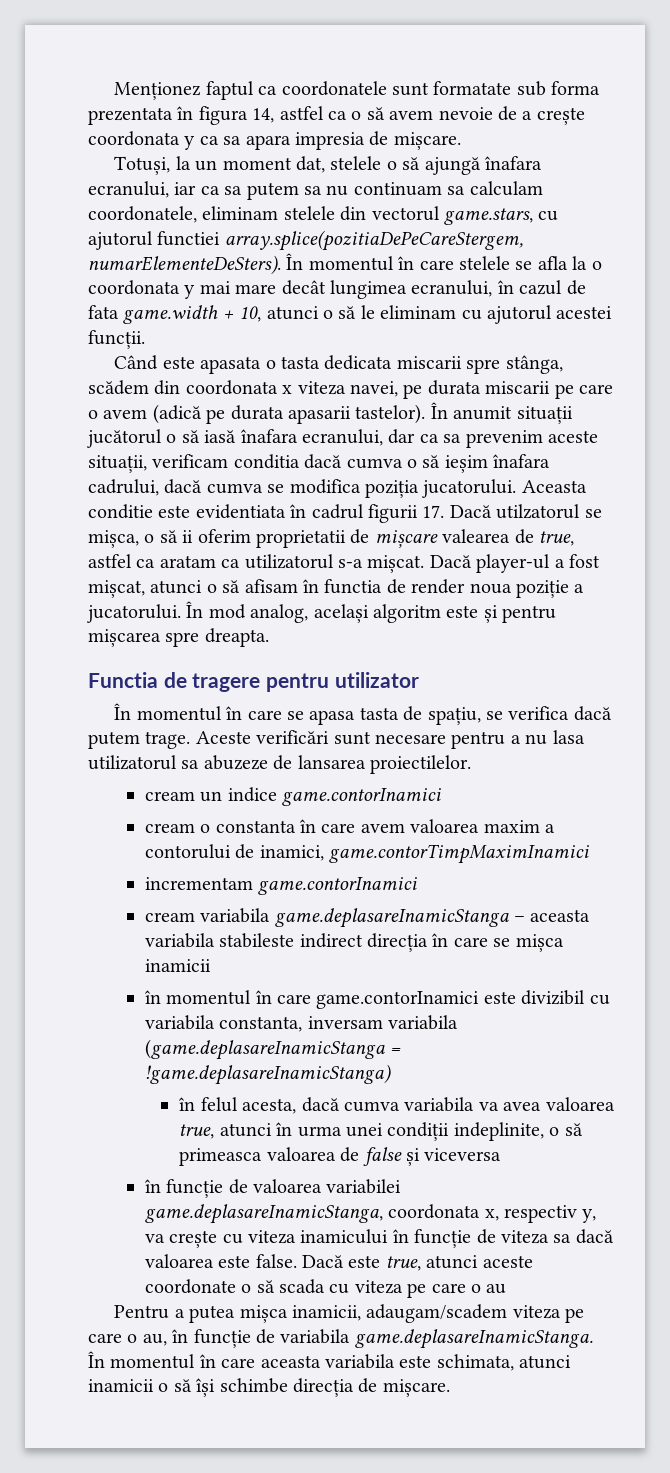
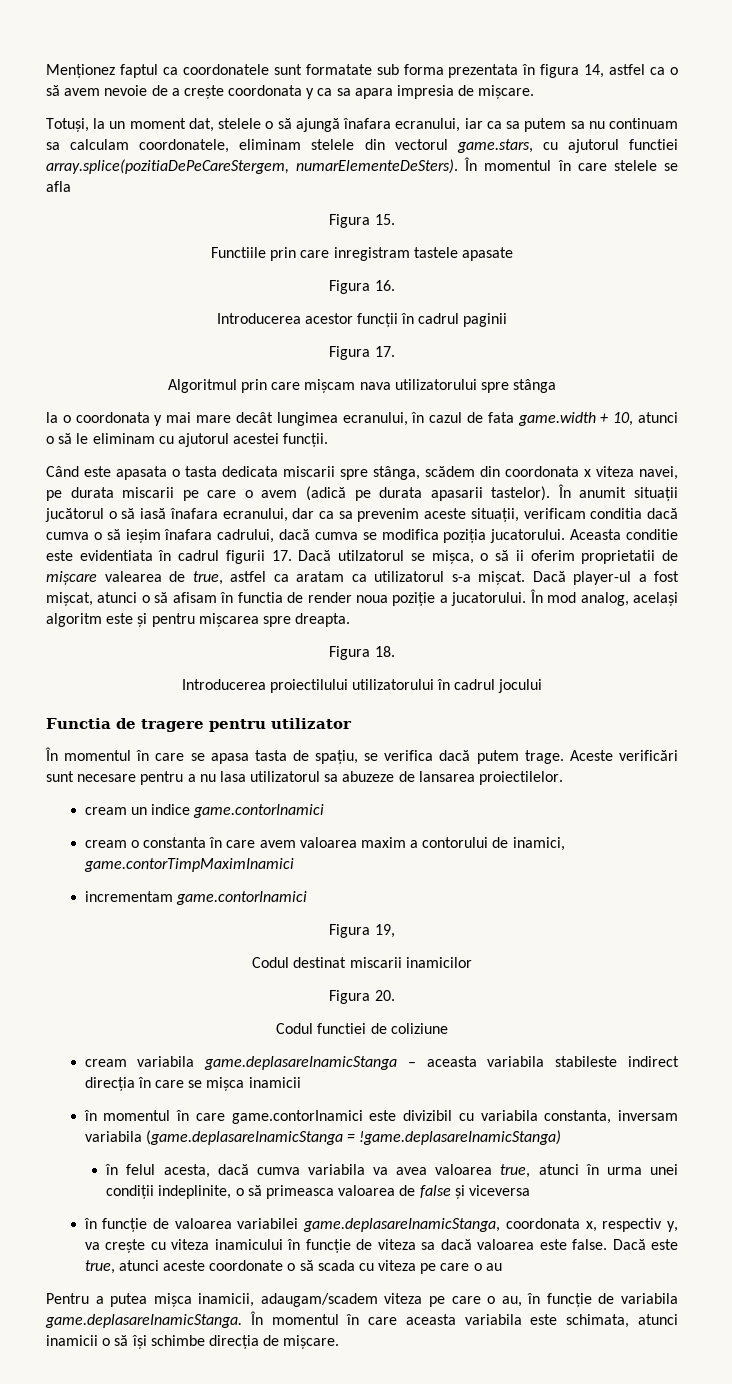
(568, 263) none -> [329,214,395,228] [211,247,513,261] [329,280,395,294] [216,313,508,327] [329,346,395,360] [167,379,557,393] // Figura 15. // Functiile prin care inregistram tastele apasate // Figura 16. // Introducerea acestor funcții în cadrul paginii // Figura 17. // Algoritmul prin care mișcam nava utilizatorului spre stânga //
(269, 637) none -> [329,646,395,660] [181,679,543,693] // Figura 18. // Introducerea proiectilului utilizatorului în cadrul jocului
(418, 886) none -> [329,924,395,938] [252,957,472,968] [329,990,395,1004] [276,1023,448,1034] // Figura 19, // Codul destinat miscarii inamicilor // Figura 20. // Codul functiei de coliziune

